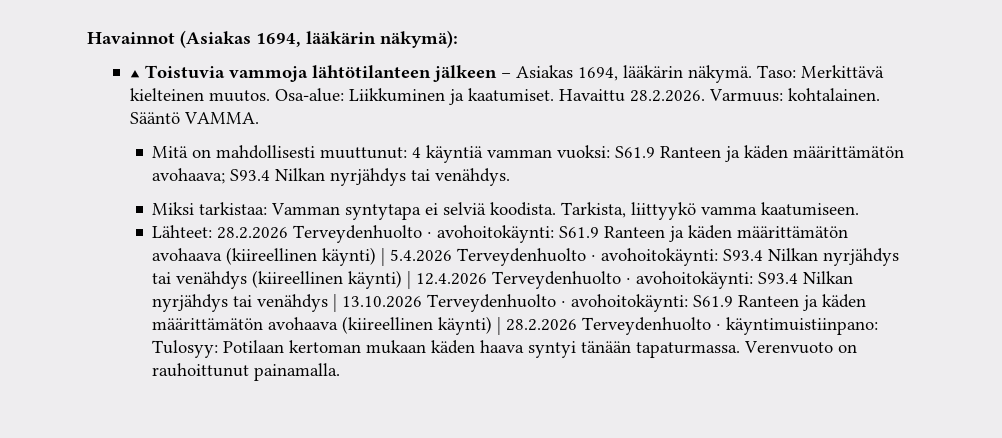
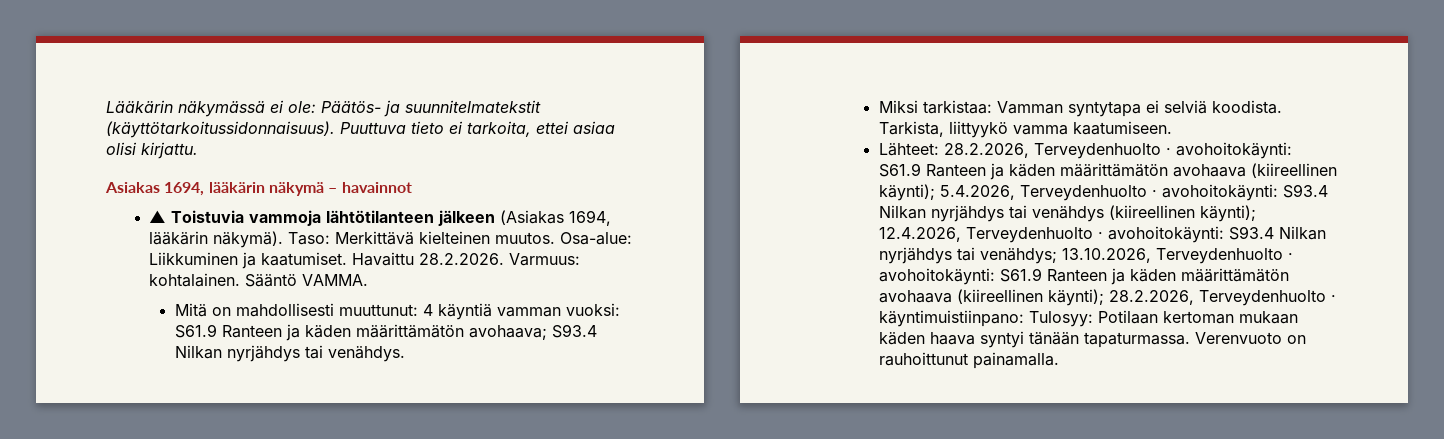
[87,30,458,48] Havainnot (Asiakas 1694, lääkärin näkymä): -> [106,100,541,117] [106,121,615,138] [106,142,198,159] [105,182,412,196] Lääkärin näkymässä ei ole: Päätös- ja suunnitelmatekstit (käyttötarkoitussidonnaisuus). Puuttuva tieto ei tarkoita, ettei asiaa olisi kirjattu. // Asiakas 1694, lääkärin näkymä – havainnot
[500,65,752,83] – Asiakas 1694, lääkärin näkymä. -> [500,210,612,226] [149,231,284,248] (Asiakas 1694, lääkärin näkymä).
[217,227,289,239] 28.2.2026 -> [943,143,1029,158] 28.2.2026,
[322,247,453,266] käynti) | 5.4.2026 -> [878,184,1015,201] käynti); 5.4.2026,
[348,270,854,289] [152,294,423,312] käynti) | 12.4.2026 Terveydenhuolto · avohoitokäynti: S93.4 Nilkan nyrjähdys tai venähdys | 13.10.2026 -> [1199,205,1256,222] [878,226,1326,243] [878,247,1151,264] käynti); 12.4.2026, Terveydenhuolto · avohoitokäynti: S93.4 Nilkan nyrjähdys tai venähdys; 13.10.2026,
[438,316,578,335] käynti) | 28.2.2026 -> [1047,289,1194,306] käynti); 28.2.2026,

